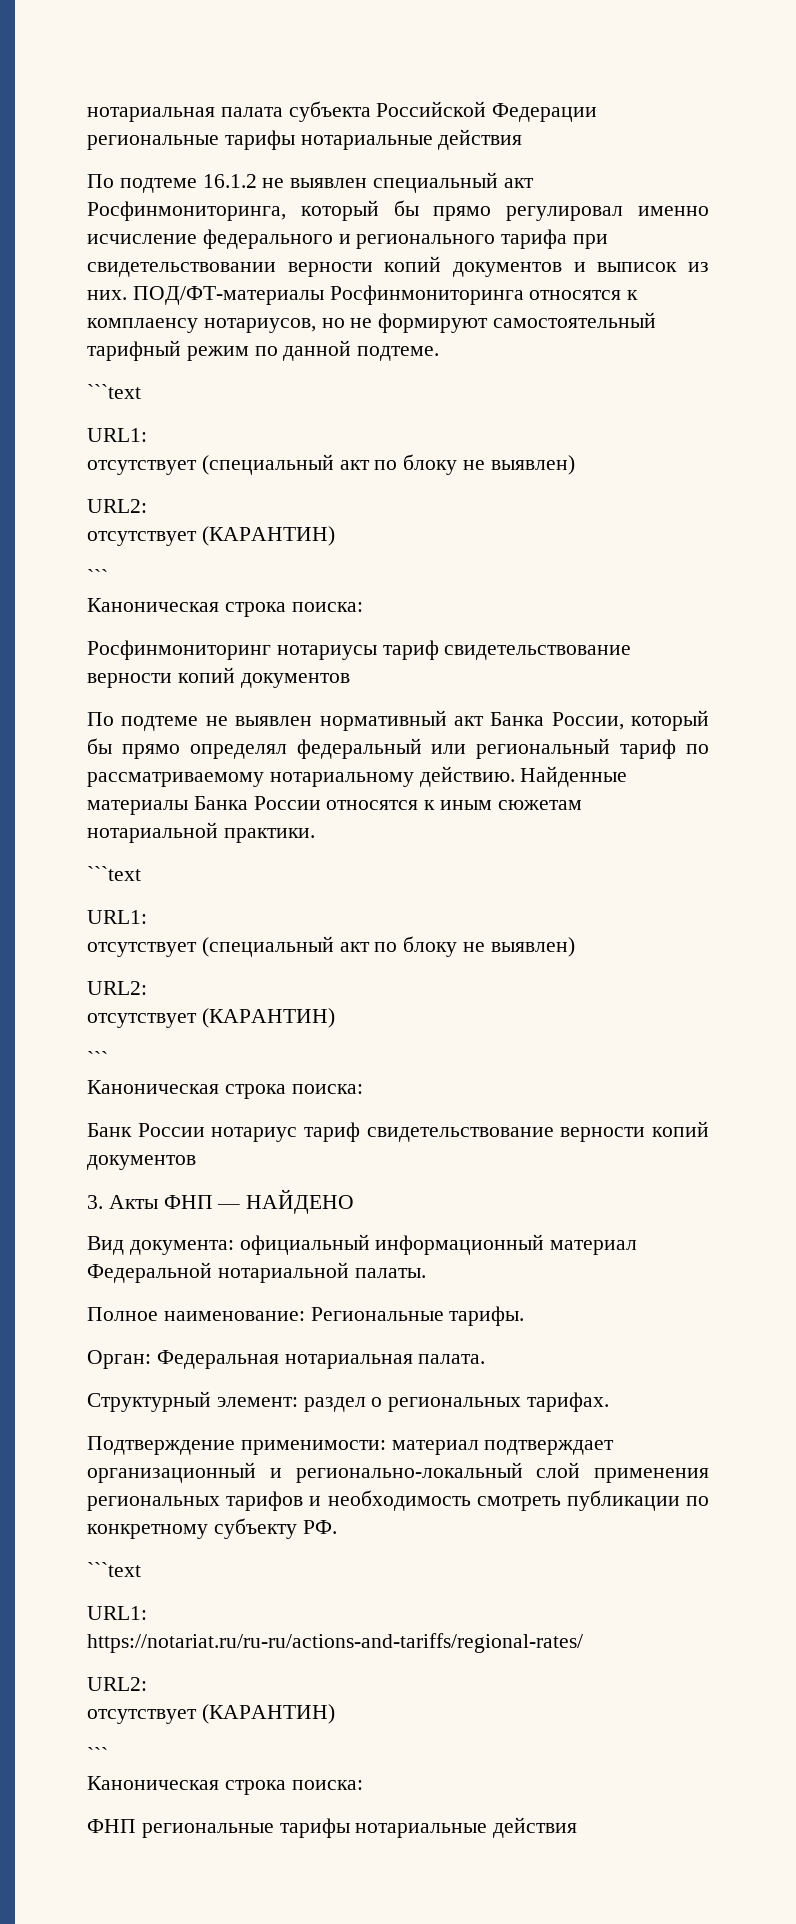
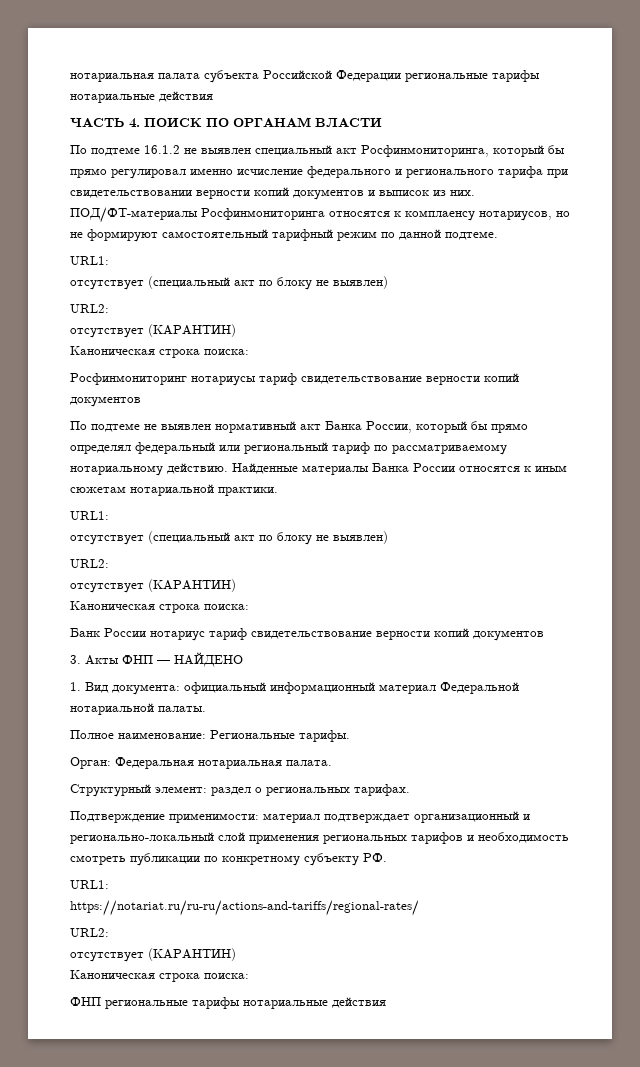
(523, 139) none -> [70,117,382,128] // ЧАСТЬ 4. ПОИСК ПО ОРГАНАМ ВЛАСТИ
[87,384,141,399] // ```text -> (498, 235) none
[87,569,108,584] // ``` -> (236, 330) none
[87,866,141,881] // ```text -> (278, 491) none
[87,1051,108,1066] // ``` -> (236, 585) none
(355, 1201) none -> [70,682,81,691] 1.
[87,1562,141,1577] // ```text -> (387, 857) none
[87,1747,108,1762] // ``` -> (236, 954) none

